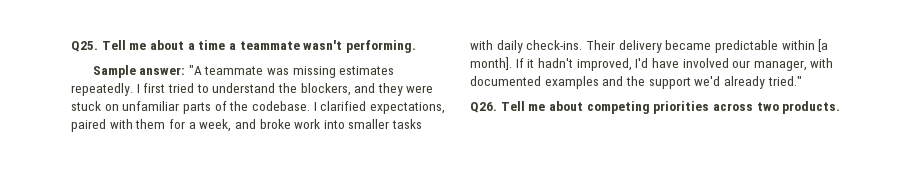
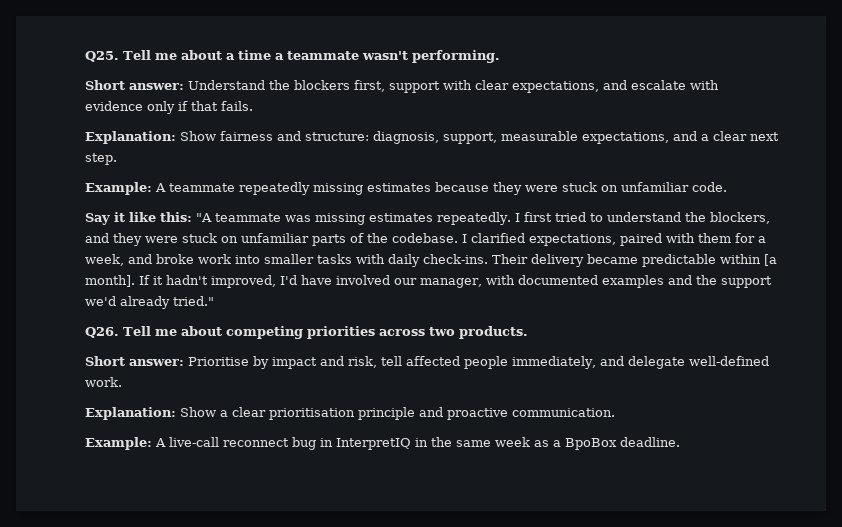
[92,65,186,78] Sample answer: -> [85,80,719,93] [85,101,253,114] [85,131,779,144] [85,153,117,165] [85,182,727,195] [85,212,192,225] Short answer: Understand the blockers first, support with clear expectations, and escalate with evidence only if that fails. // Explanation: Show fairness and structure: diagnosis, support, measurable expectations, and a clear next step. // Example: A teammate repeatedly missing estimates because they were stuck on unfamiliar code. // Say it like this:
(841, 107) none -> [85,356,769,369] [85,377,122,387] [85,407,615,420] [85,437,680,450] // Short answer: Prioritise by impact and risk, tell affected people immediately, and delegate well-defined work. // Explanation: Show a clear prioritisation principle and proactive communication. // Example: A live-call reconnect bug in InterpretIQ in the same week as a BpoBox deadline.

